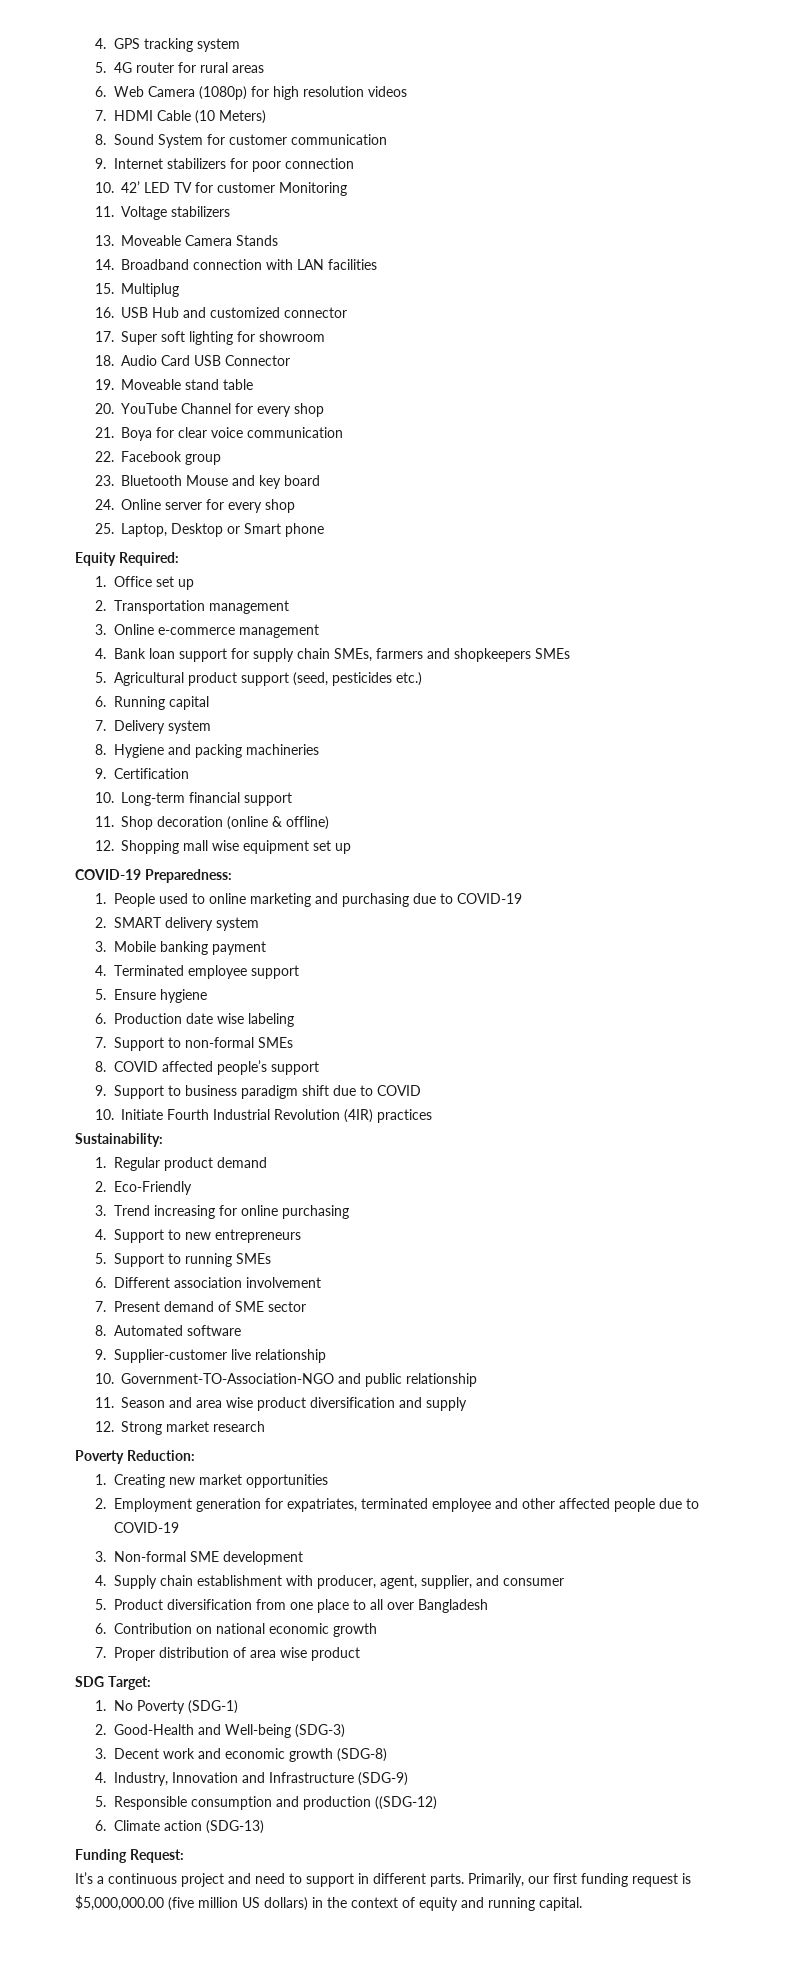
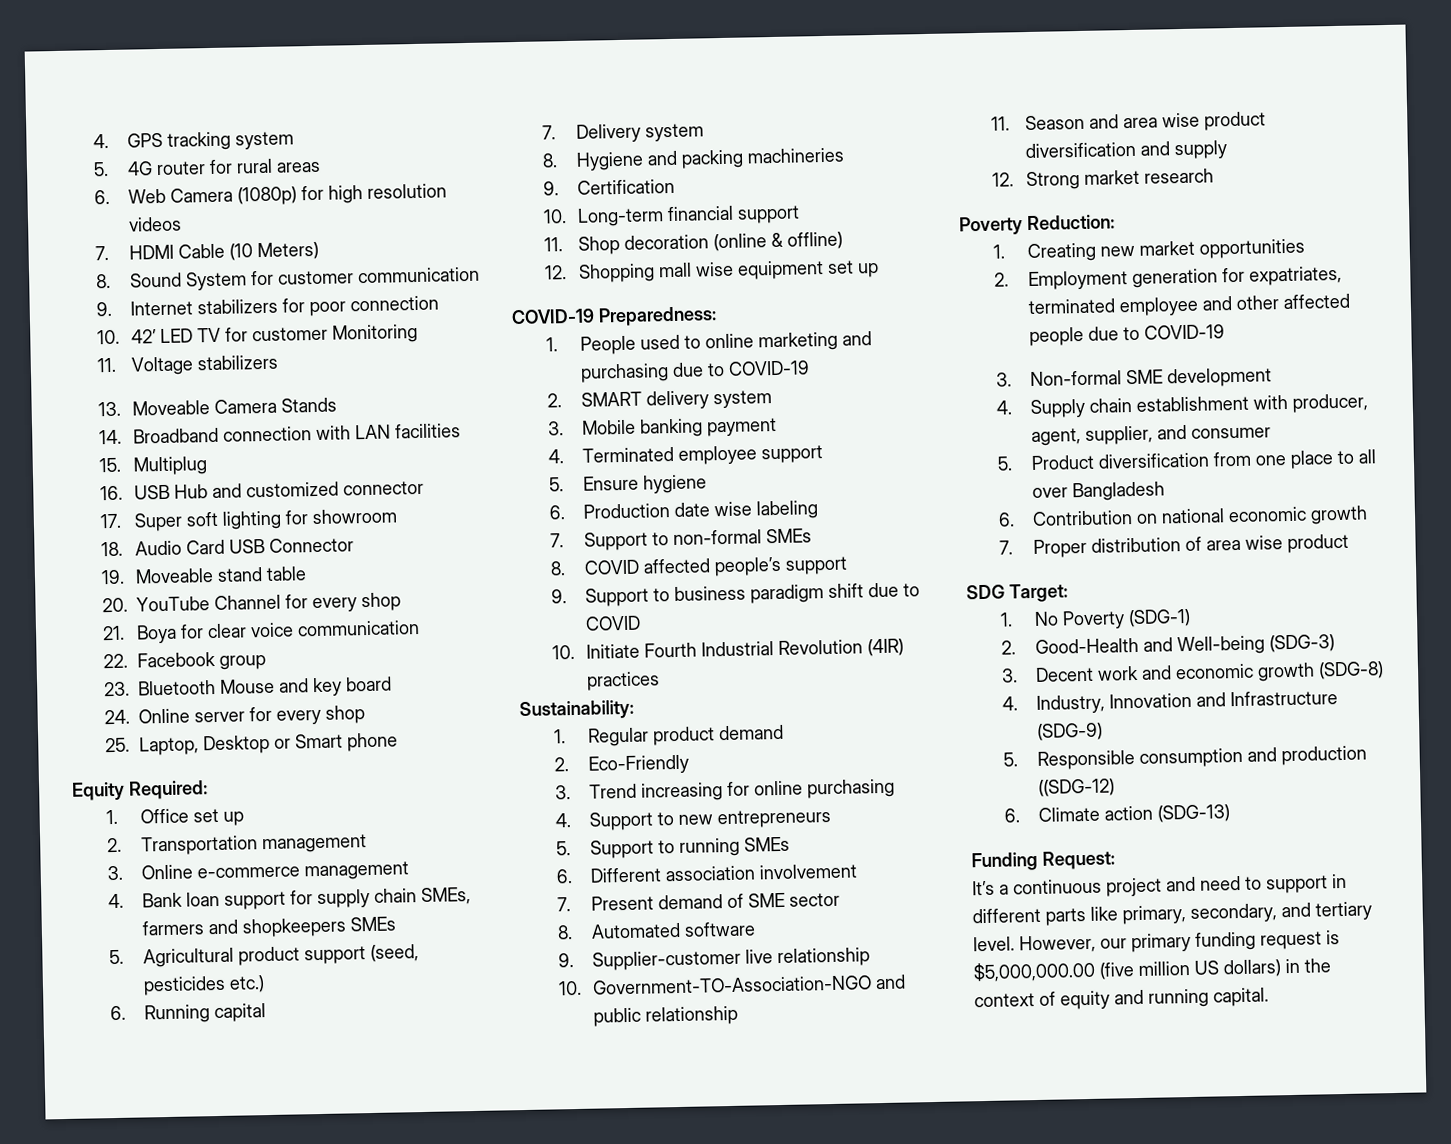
[430,1873,577,1887] parts. Primarily, our first -> [1045,901,1372,926] [973,932,1191,954] parts like primary, secondary, and tertiary level. However, our primary

